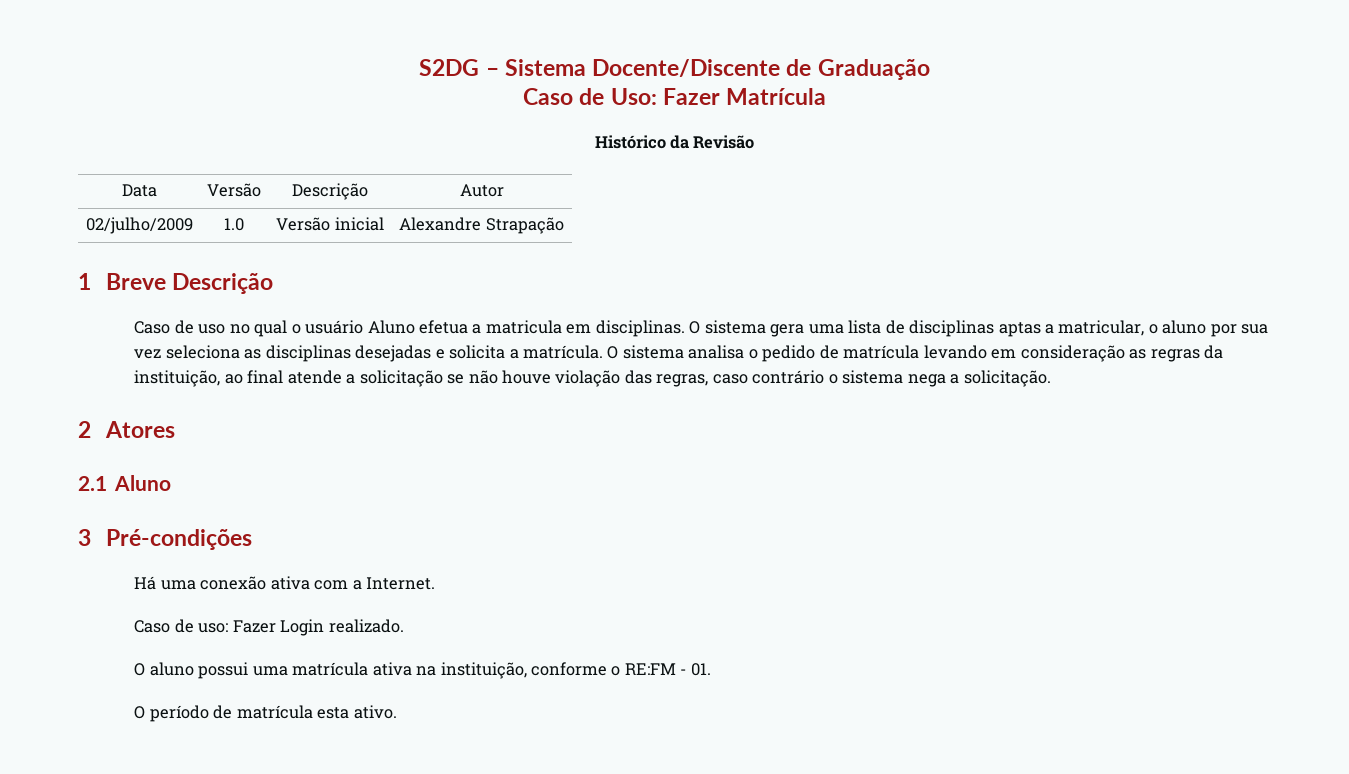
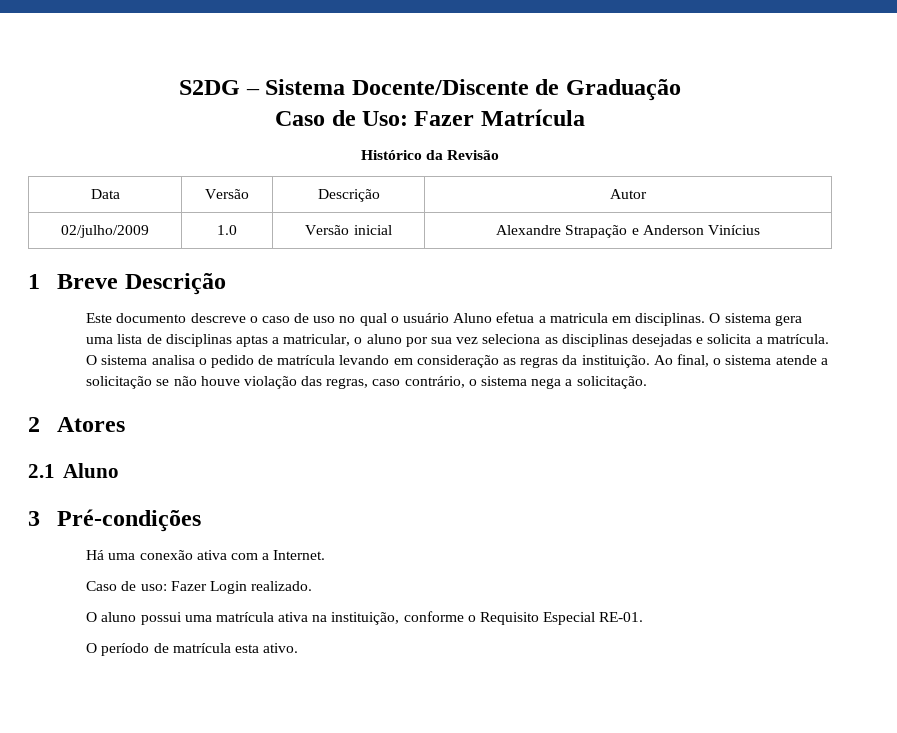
(564, 225) none -> [631,225,760,235] e Anderson Vinícius
[134,321,171,334] Caso -> [86,313,290,323] Este documento descreve o caso
[134,370,284,387] instituição, ao final -> [581,354,772,368] instituição. Ao final, o sistema
[752,370,825,384] contrário -> [404,376,465,388] contrário,
[624,663,711,676] RE:FM - 01. -> [480,612,644,625] Requisito Especial RE-01.

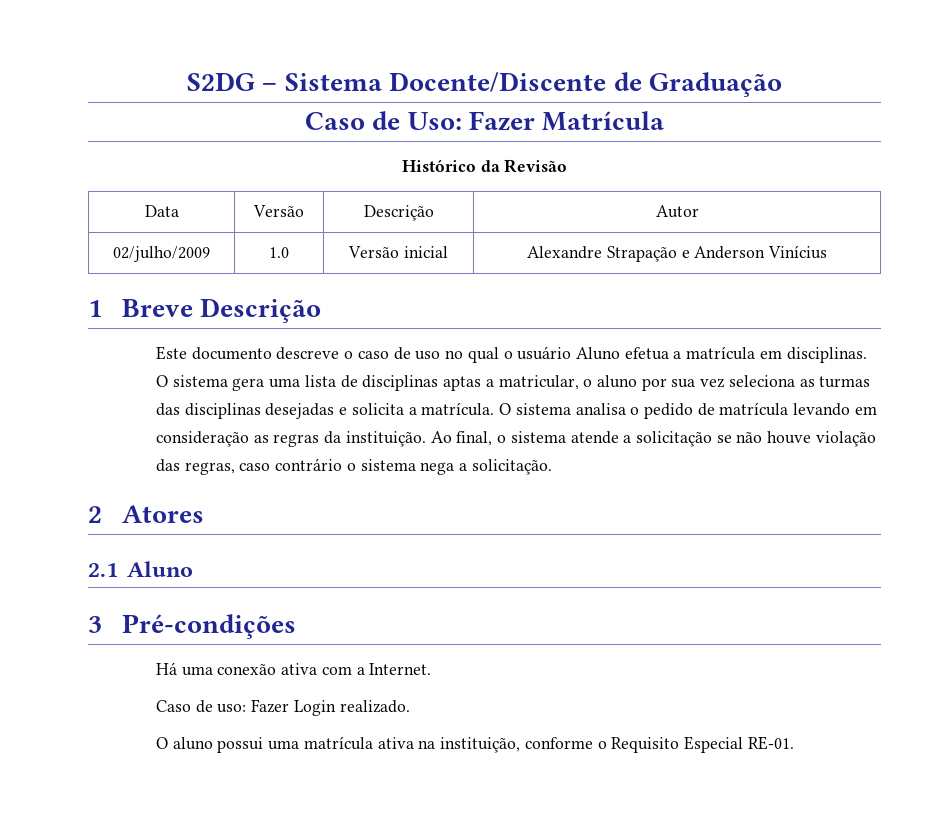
[549,313,608,323] matricula -> [686,346,756,360] matrícula
(558, 340) none -> [819,376,871,388] [156,403,181,416] turmas das
[404,376,465,388] contrário, -> [275,458,343,471] contrário
[86,643,299,656] // O período de matrícula esta ativo. -> (794, 743) none

